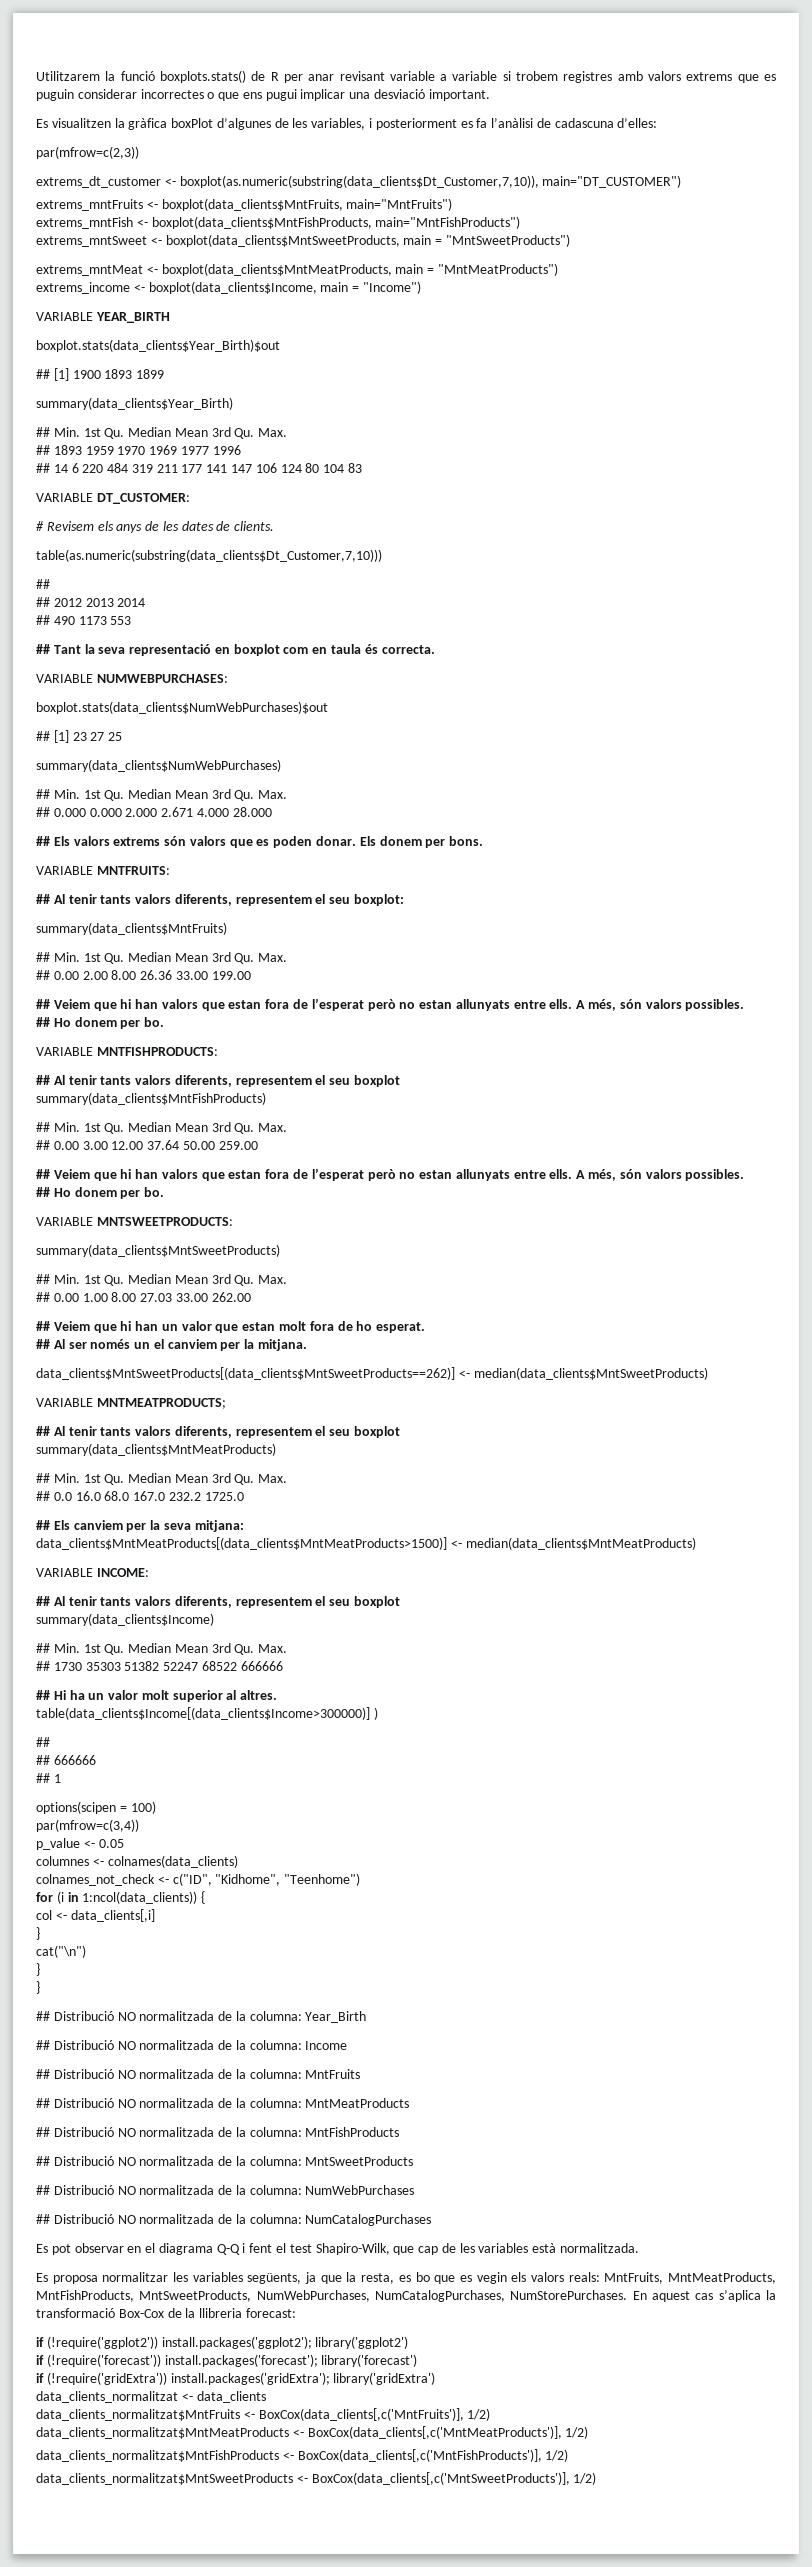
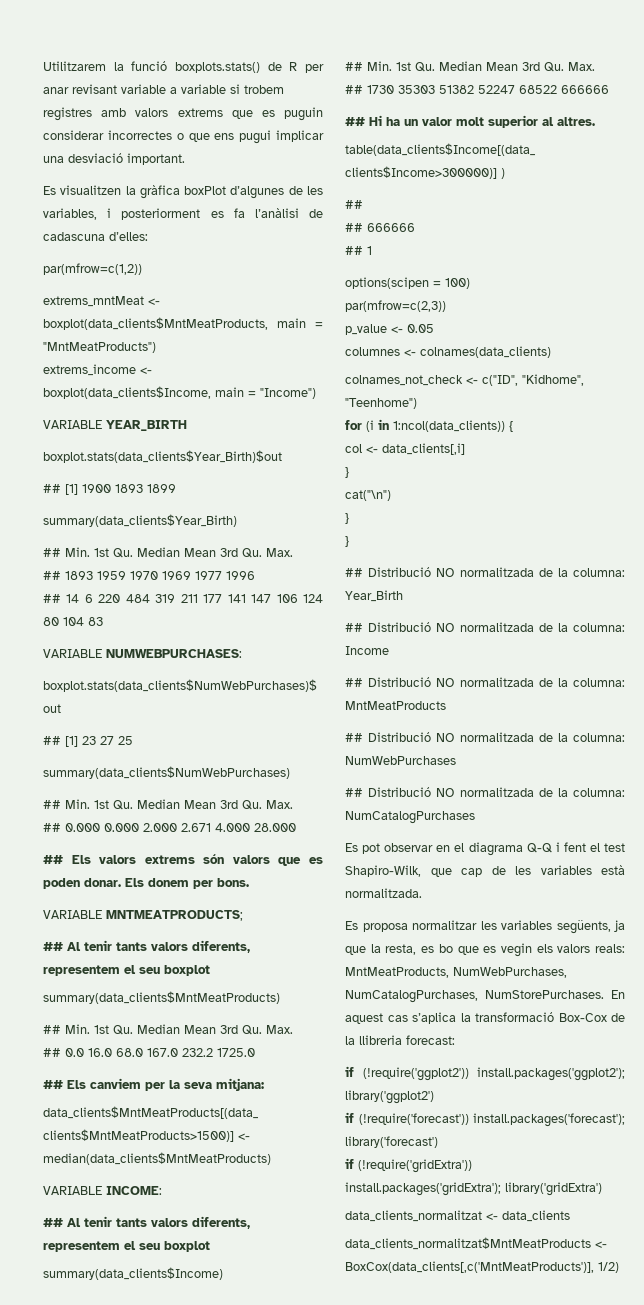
[36,146,139,159] [36,175,682,188] [36,198,453,211] [36,216,521,229] [36,234,570,247] par(mfrow=c(2,3)) // extrems_dt_customer <- boxplot(as.numeric(substring(data_clients$Dt_Customer,7,10)), main="DT_CUSTOMER") // extrems_mntFruits <- boxplot(data_clients$MntFruits, main="MntFruits") // extrems_mntFish <- boxplot(data_clients$MntFishProducts, main="MntFishProducts") // extrems_mntSweet <- boxplot(data_clients$MntSweetProducts, main = "MntSweetProducts") -> [43,263,142,275] par(mfrow=c(1,2))
[36,493,190,504] [36,521,275,533] [36,549,382,562] [36,579,50,589] [36,597,146,607] [36,615,132,625] [36,644,435,656] // VARIABLE DT_CUSTOMER: // # Revisem els anys de les dates de clients. // table(as.numeric(substring(data_clients$Dt_Customer,7,10))) // ## // ## 2012 2013 2014 // ## 490 1173 553 // ## Tant la seva representació en boxplot com en taula és correcta. -> (103, 621) none
[36,866,170,875] [36,894,405,906] [36,922,227,935] [36,952,288,964] [36,970,251,980] [36,998,745,1011] [36,1017,165,1029] [36,1047,218,1056] [36,1075,401,1087] [36,1092,266,1105] [36,1122,288,1134] [36,1140,258,1150] [36,1168,745,1181] [36,1187,165,1199] [36,1217,233,1226] [36,1244,280,1257] [36,1274,288,1286] [36,1292,251,1302] [36,1321,426,1333] [36,1339,308,1351] [36,1367,708,1380] // VARIABLE MNTFRUITS: // ## Al tenir tants valors diferents, representem el seu boxplot: // summary(data_clients$MntFruits) // ## Min. 1st Qu. Median Mean 3rd Qu. Max. // ## 0.00 2.00 8.00 26.36 33.00 199.00 // ## Veiem que hi han valors que estan fora de l’esperat però no estan allunyats entre ells. A més, són valors possibles. // ## Ho donem per bo. // VARIABLE MNTFISHPRODUCTS: // ## Al tenir tants valors diferents, representem el seu boxplot // summary(data_clients$MntFishProducts) // ## Min. 1st Qu. Median Mean 3rd Qu. Max. // ## 0.00 3.00 12.00 37.64 50.00 259.00 // ## Veiem que hi han valors que estan fora de l’esperat però no estan allunyats entre ells. A més, són valors possibles. // ## Ho donem per bo. // VARIABLE MNTSWEETPRODUCTS: // summary(data_clients$MntSweetProducts) // ## Min. 1st Qu. Median Mean 3rd Qu. Max. // ## 0.00 1.00 8.00 27.03 33.00 262.00 // ## Veiem que hi han un valor que estan molt fora de ho esperat. // ## Al ser només un el canviem per la mitjana. // data_clients$MntSweetProducts[(data_clients$MntSweetProducts==262)] <- median(data_clients$MntSweetProducts) -> (249, 882) none
[36,1819,139,1832] par(mfrow=c(3,4)) -> [345,300,446,312] par(mfrow=c(2,3))
[36,2069,361,2079] // ## Distribució NO normalitzada de la columna: MntFruits -> (389, 650) none
[36,2127,400,2137] [36,2156,414,2166] // ## Distribució NO normalitzada de la columna: MntFishProducts // ## Distribució NO normalitzada de la columna: MntSweetProducts -> (446, 705) none
[604,2272,776,2284] [36,2290,252,2302] MntFruits, MntMeatProducts, MntFishProducts, MntSweetProducts, -> [345,967,449,978] MntMeatProducts,
[36,2408,491,2421] // data_clients_normalitzat$MntFruits <- BoxCox(data_clients[,c('MntFruits')], 1/2) -> (570, 1216) none
[36,2449,569,2462] [36,2472,597,2485] // data_clients_normalitzat$MntFishProducts <- BoxCox(data_clients[,c('MntFishProducts')], 1/2) // data_clients_normalitzat$MntSweetProducts <- BoxCox(data_clients[,c('MntSweetProducts')], 1/2) -> (619, 1267) none

